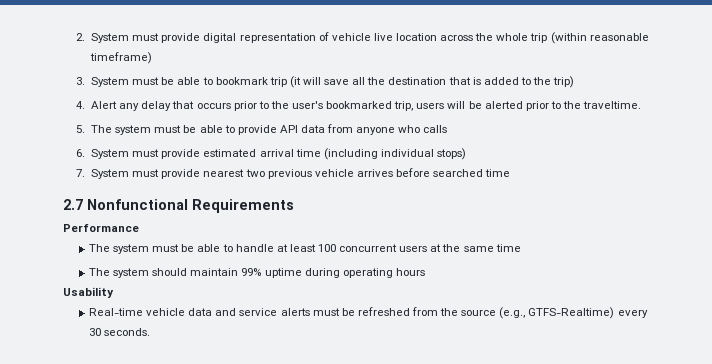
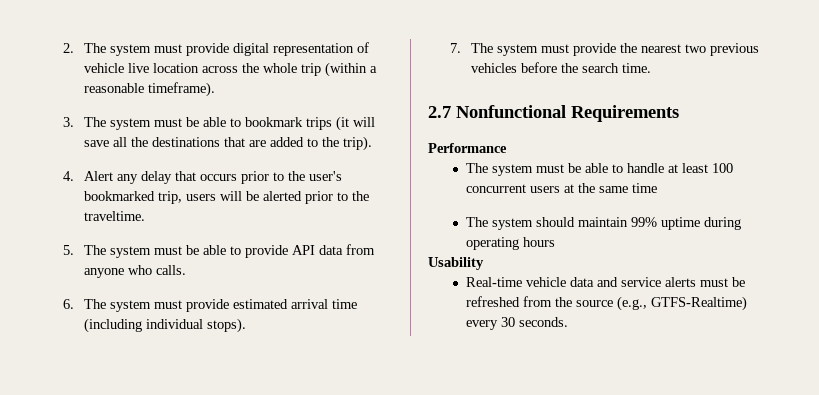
[91,33,130,43] System -> [84,43,152,56] The system
[589,33,649,41] [90,52,153,64] reasonable timeframe) -> [370,66,378,73] [84,82,216,97] a reasonable timeframe).
[91,77,130,87] System -> [84,117,152,130] The system
[269,77,287,87] trip -> [306,117,333,130] trips
[388,77,481,85] destination that is -> [152,137,267,147] destinations that are
[553,76,575,88] trip) -> [343,136,373,151] trip).
[423,125,448,133] calls -> [156,265,187,275] calls.
[91,149,130,159] System -> [84,299,152,312] The system
[436,148,466,160] stops) -> [207,318,247,333] stops).
[91,169,201,179] System must provide -> [471,43,638,56] The system must provide the
[314,168,511,177] vehicle arrives before searched time -> [471,62,652,73] vehicles before the search time.

